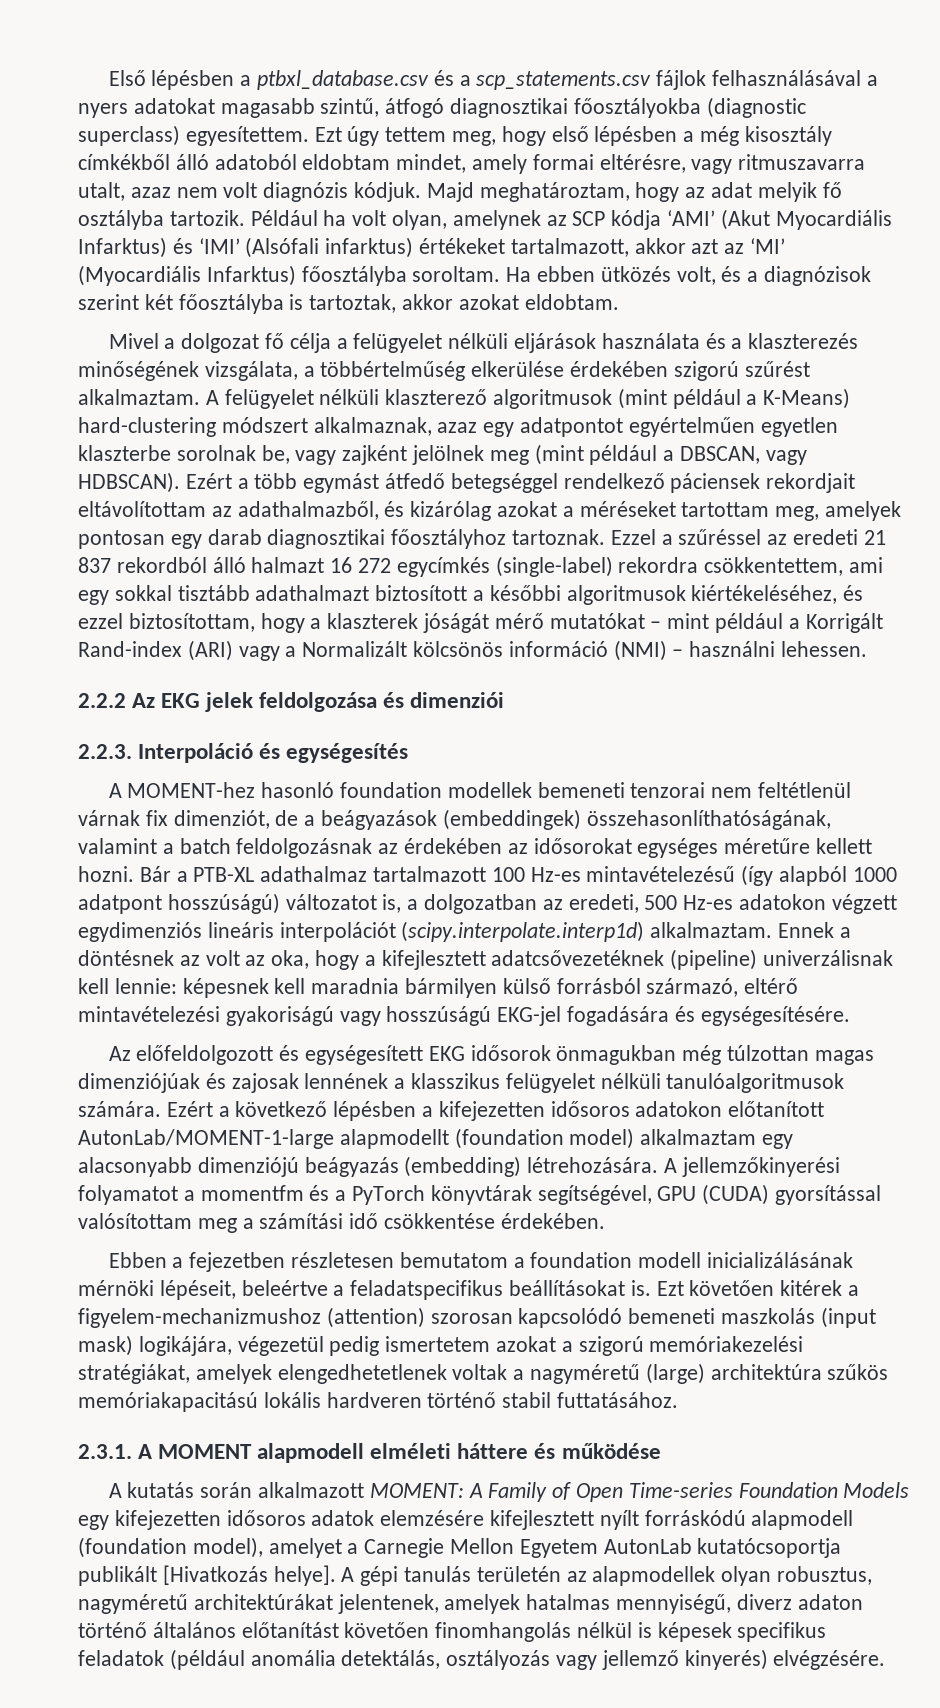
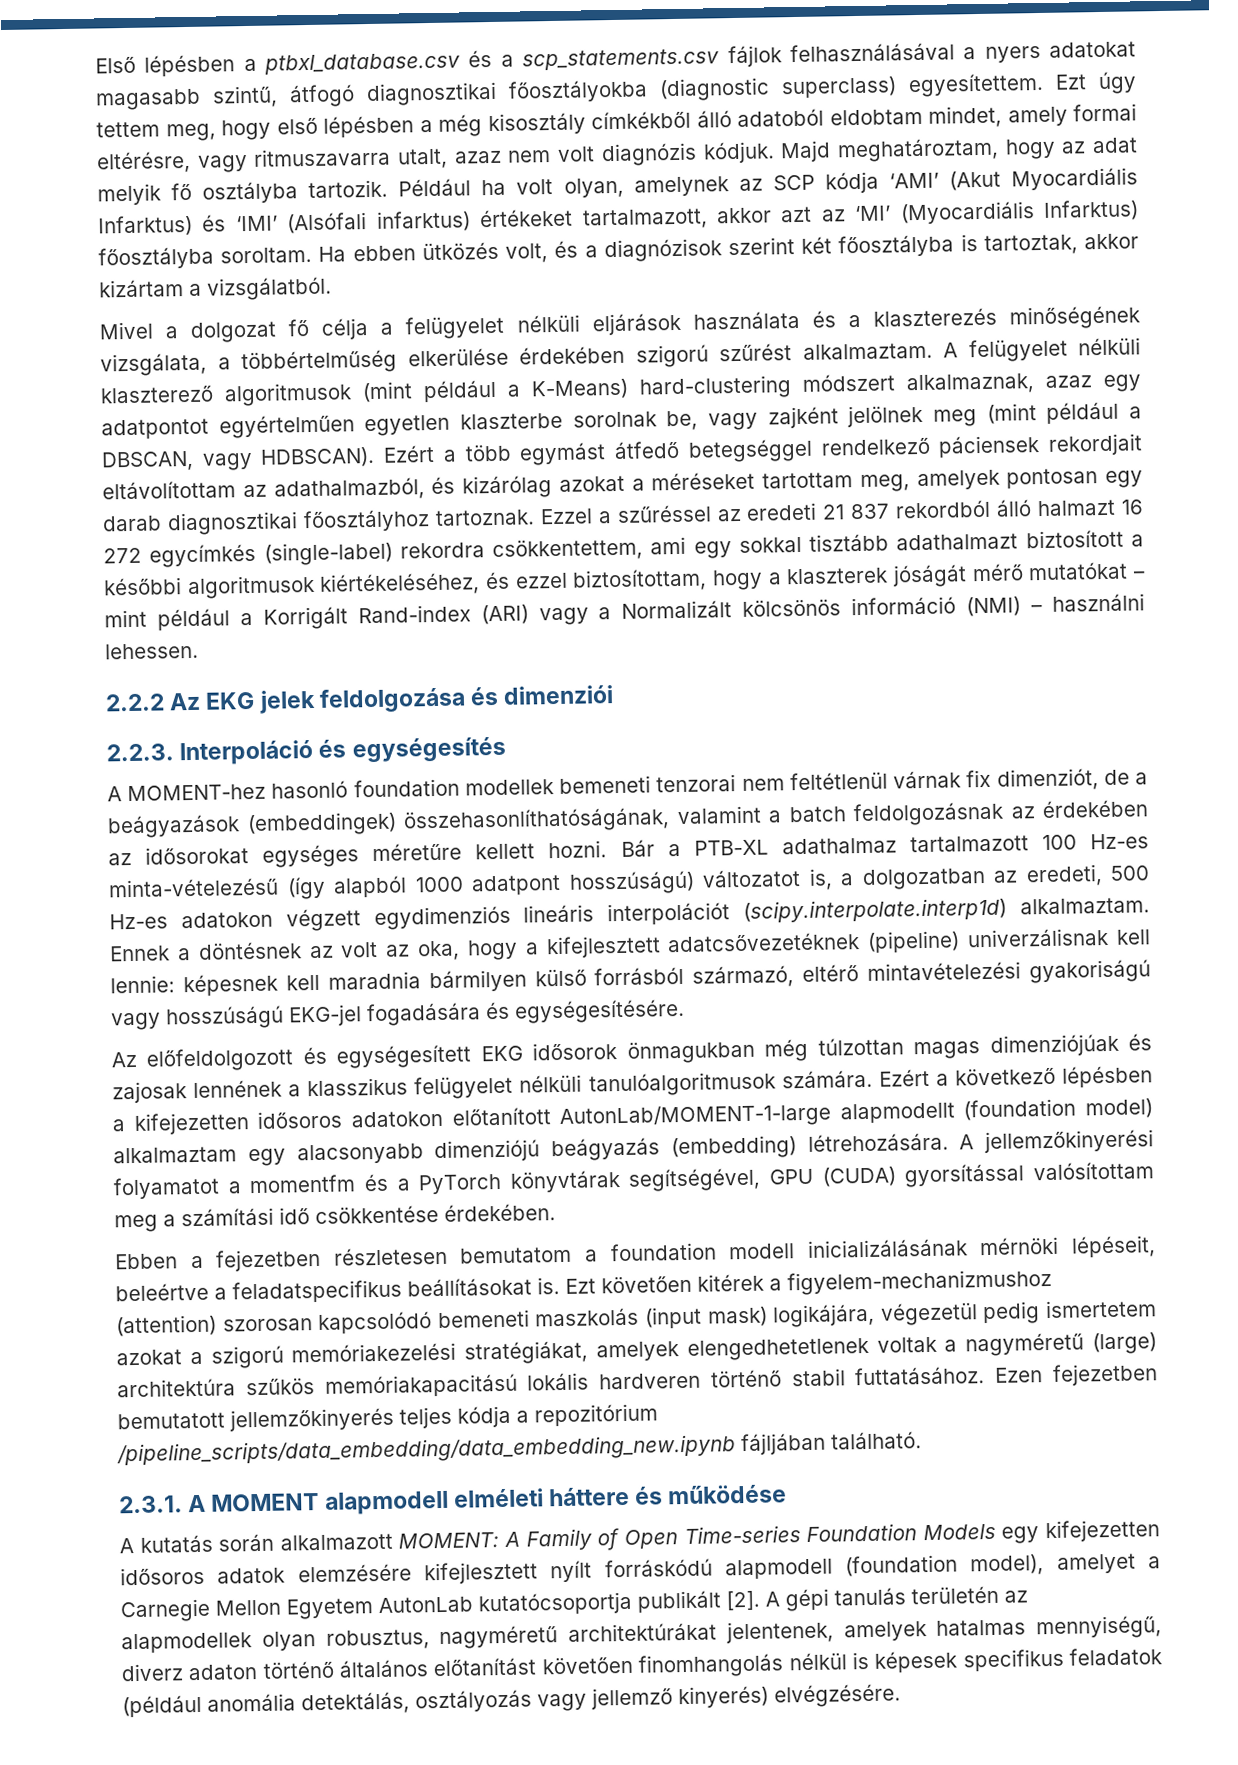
[458,294,619,310] azokat eldobtam. -> [99,276,332,301] kizártam a vizsgálatból.
[237,501,379,520] adathalmazből, -> [273,477,425,501] adathalmazból,
[586,866,736,882] mintavételezésű -> [108,877,279,898] minta-vételezésű
(679, 1400) none -> [995,1363,1159,1386] [117,1403,658,1432] [117,1431,922,1467] Ezen fejezetben bemutatott jellemzőkinyerés teljes kódja a repozitórium /pipeline_scripts/data_embedding/data_embedding_new.ipynb fájljában található.
[162,1565,336,1586] [Hivatkozás helye]. -> [726,1590,760,1611] [2].

